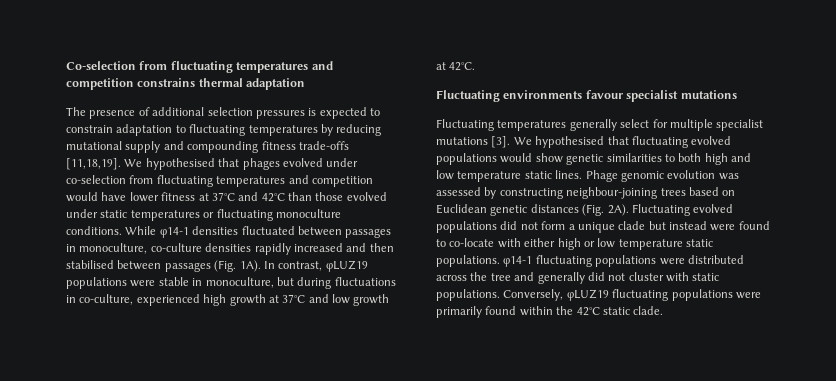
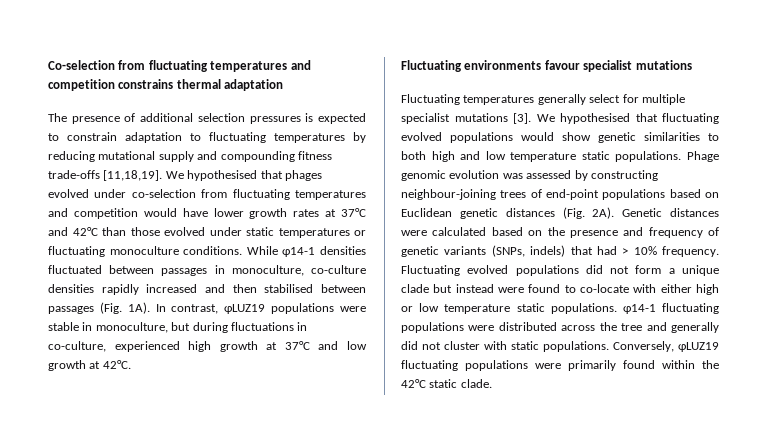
[161,192,196,201] fitness -> [249,208,320,219] growth rates
[555,170,583,179] lines. -> [615,151,682,162] populations.
(686, 192) none -> [530,189,666,200] of end-point populations
(629, 210) none -> [622,208,719,217] [401,227,719,238] [401,245,719,257] Genetic distances were calculated based on the presence and frequency of genetic variants (SNPs, indels) that had > 10% frequency.

